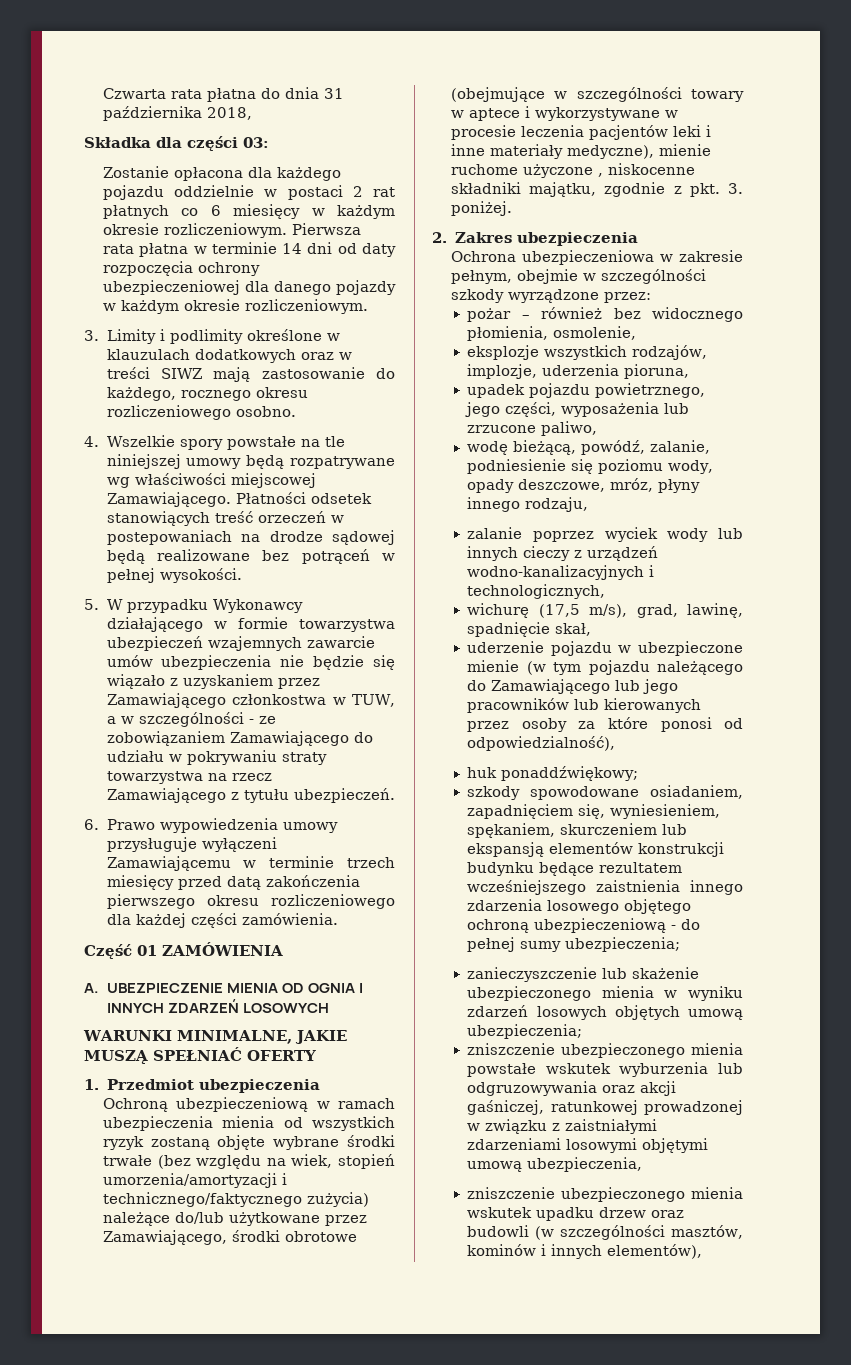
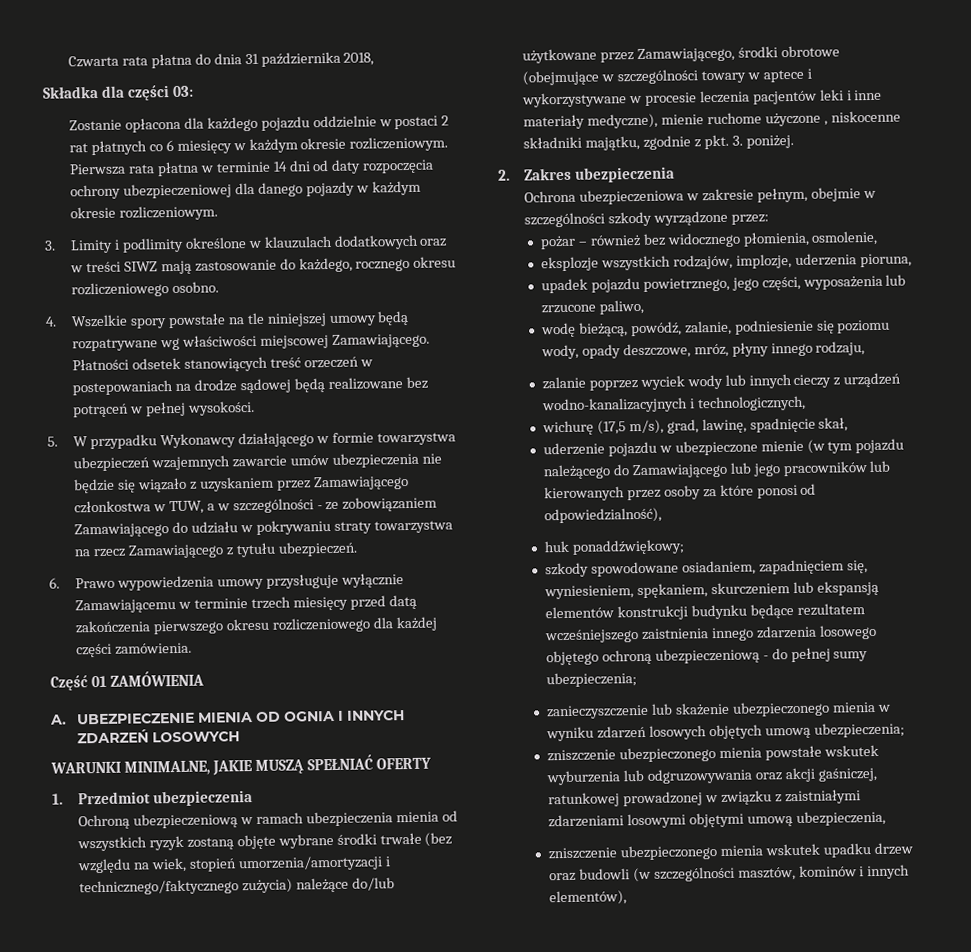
[201,837,277,852] wyłączeni -> [340,573,404,588] wyłącznie

